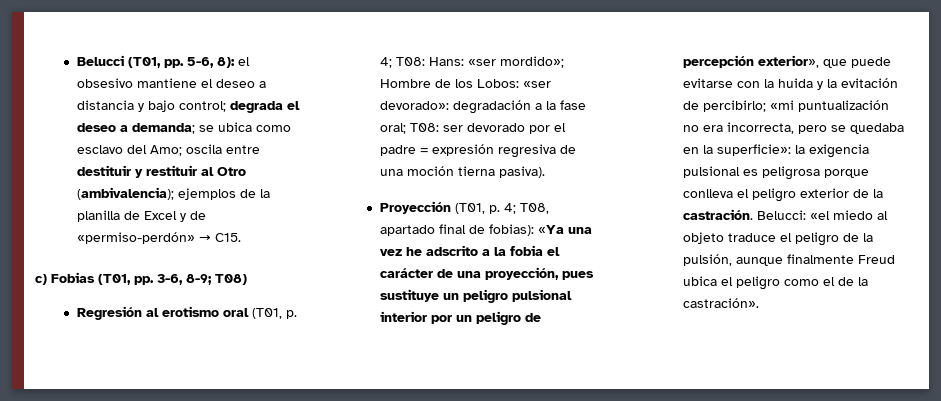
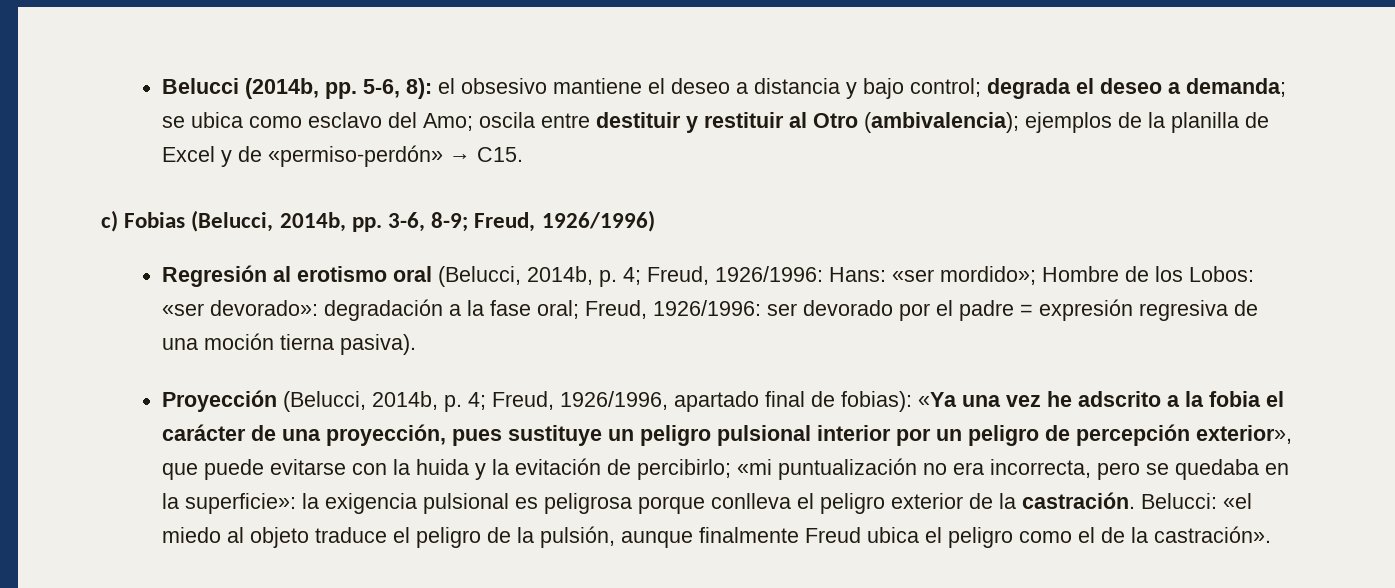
[128,57,162,68] (T01, -> [245,78,320,99] (2014b,
[98,274,131,285] (T01, -> [191,210,346,232] (Belucci, 2014b,
[215,274,247,285] T08) -> [474,210,655,232] Freud, 1926/1996)
[252,308,298,319] [380,57,426,68] (T01, p. 4; T08: -> [438,266,824,287] (Belucci, 2014b, p. 4; Freud, 1926/1996:
[410,123,440,132] T08: -> [585,300,762,319] Freud, 1926/1996:
[455,203,550,214] (T01, p. 4; T08, -> [283,391,669,412] (Belucci, 2014b, p. 4; Freud, 1926/1996,

